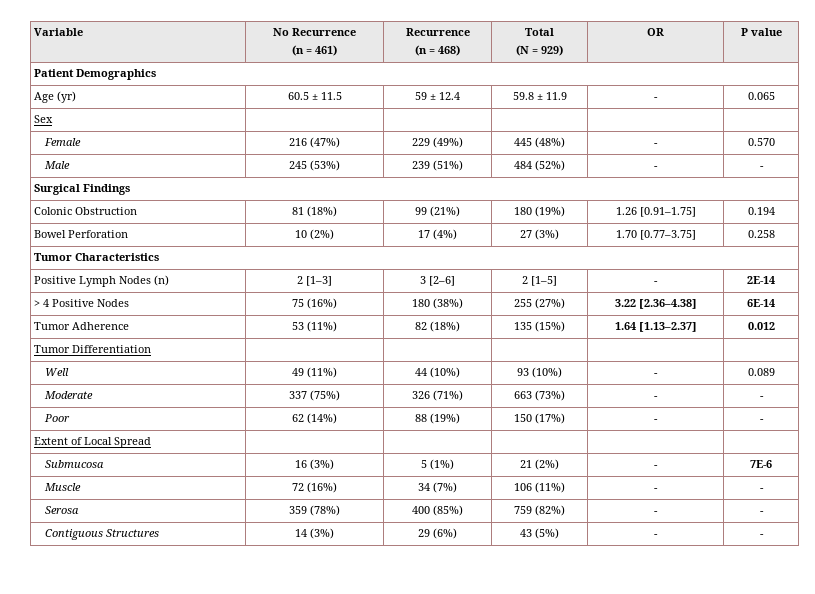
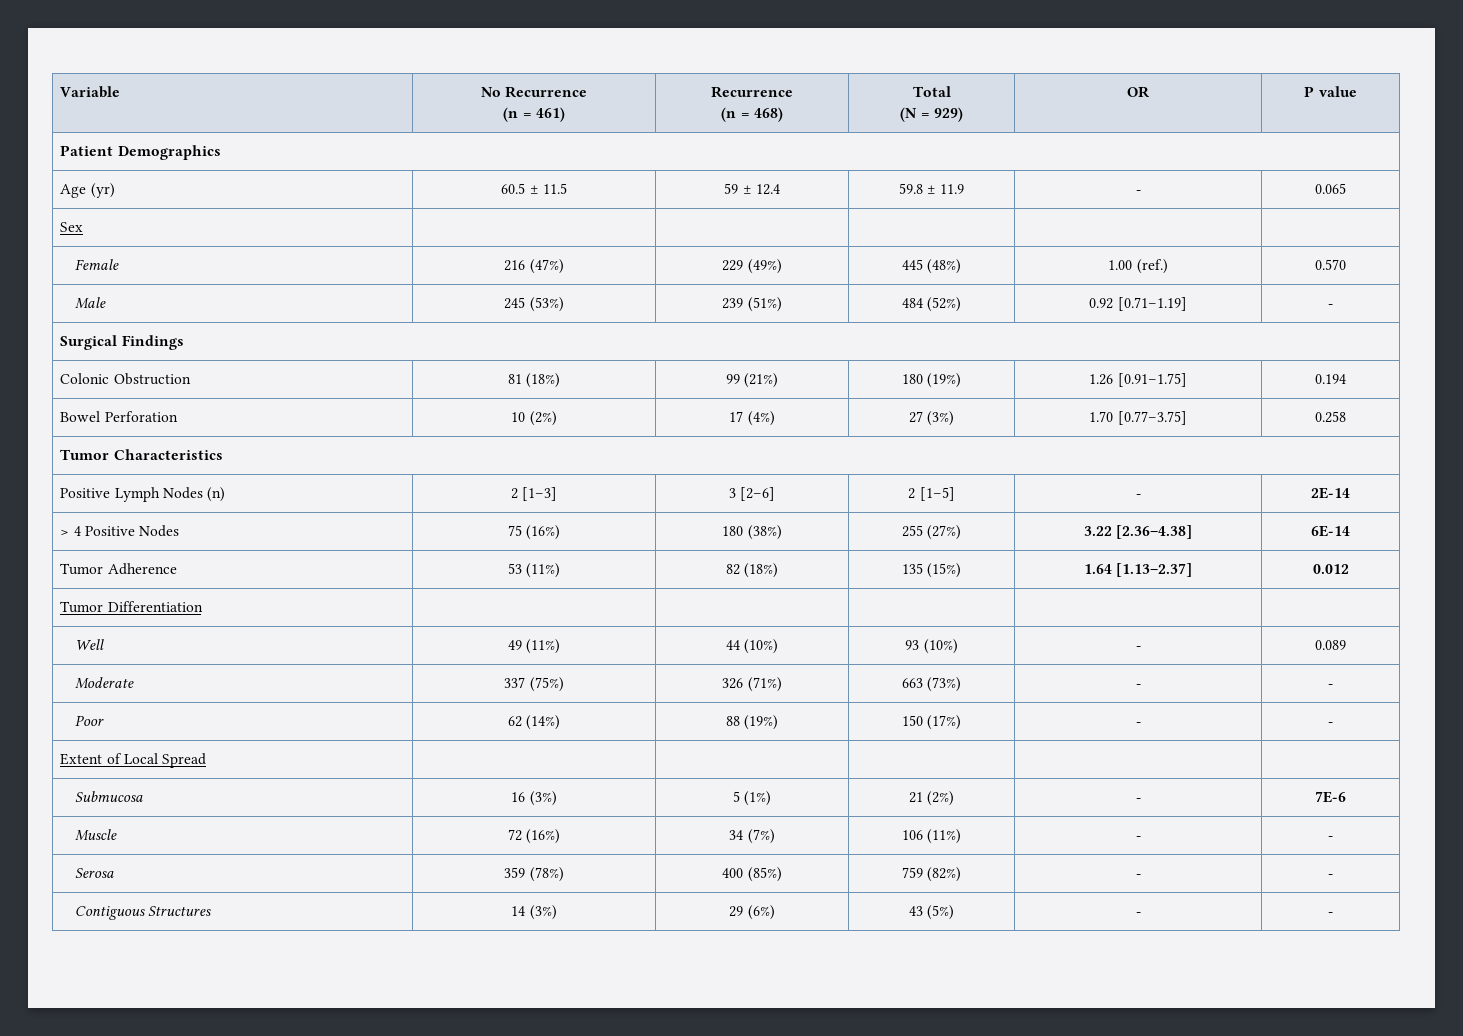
[654,143,658,146] - -> [1108,259,1168,274] 1.00 (ref.)
[654,166,658,169] - -> [1089,297,1187,311] 0.92 [0.71–1.19]

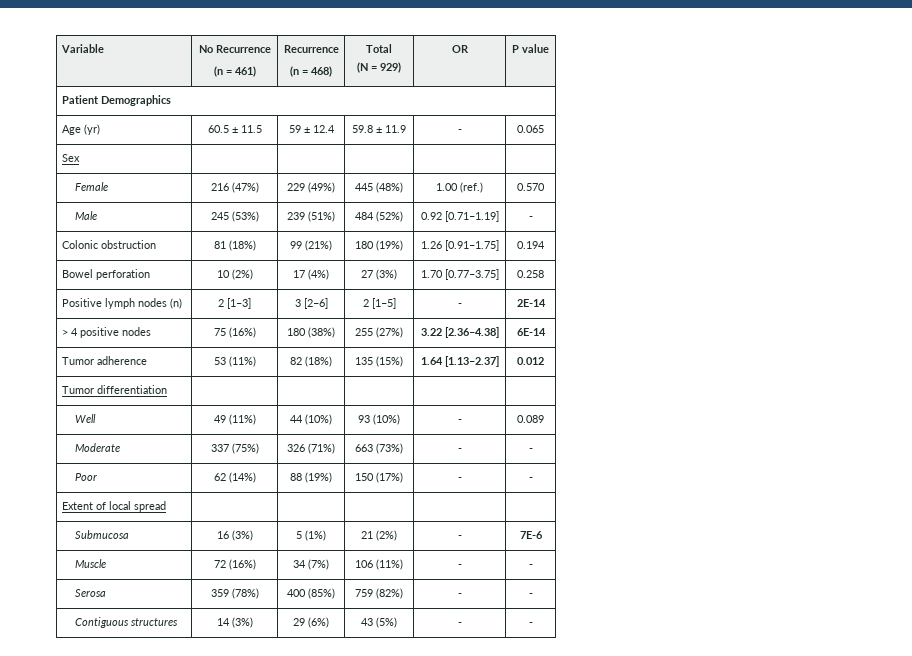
[60,335,184,350] // Surgical Findings -> (533, 218) none
[113,373,191,385] Obstruction -> [100,240,156,249] obstruction
[104,411,178,422] Perforation -> [95,269,150,280] perforation
[60,449,223,460] [60,487,203,502] // Tumor Characteristics // Positive Lymph Nodes -> [61,298,167,309] // Positive lymph nodes
[84,525,179,537] Positive Nodes -> [79,327,151,338] positive nodes
[107,563,177,575] Adherence -> [96,356,147,365] adherence
[107,601,203,612] Differentiation -> [96,385,167,394] differentiation
[123,753,206,768] Local Spread -> [108,501,166,512] local spread
[148,906,212,916] Structures -> [130,618,178,626] structures

